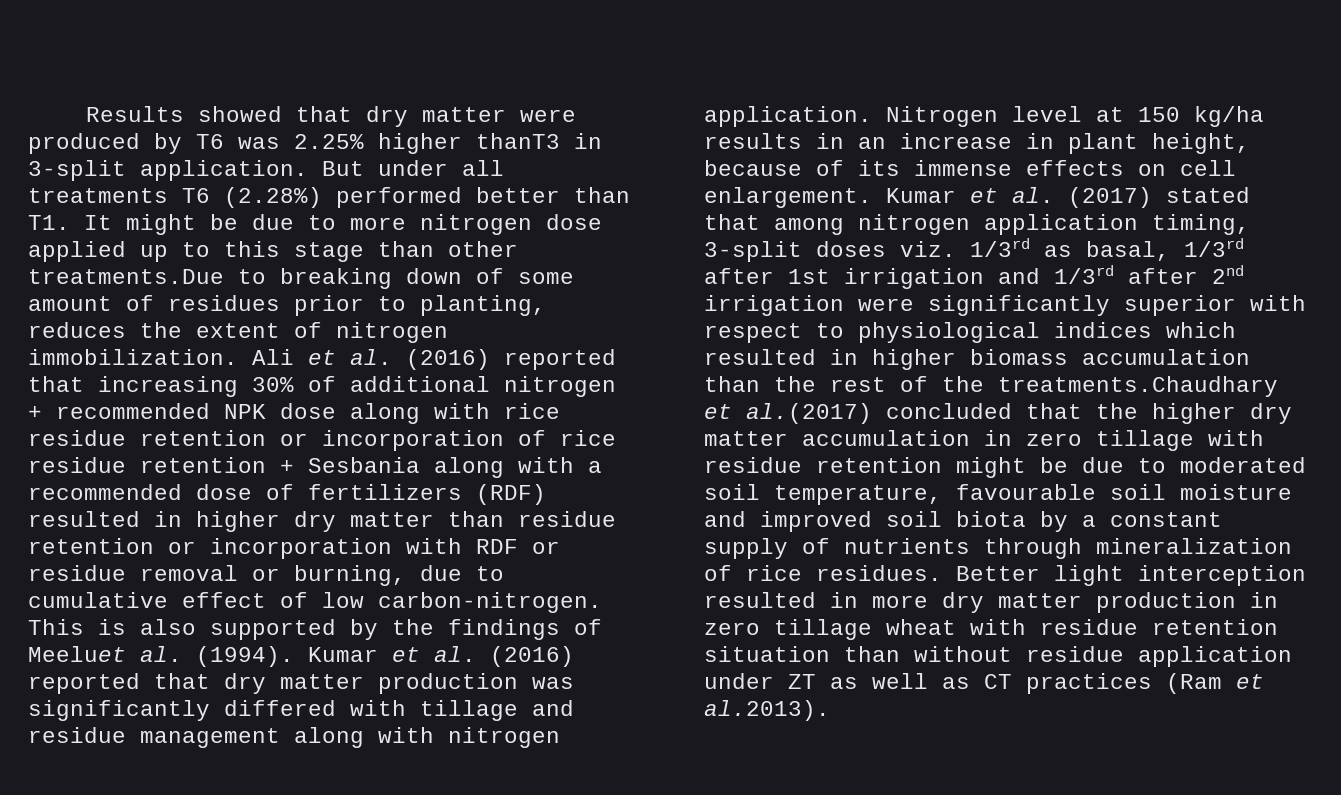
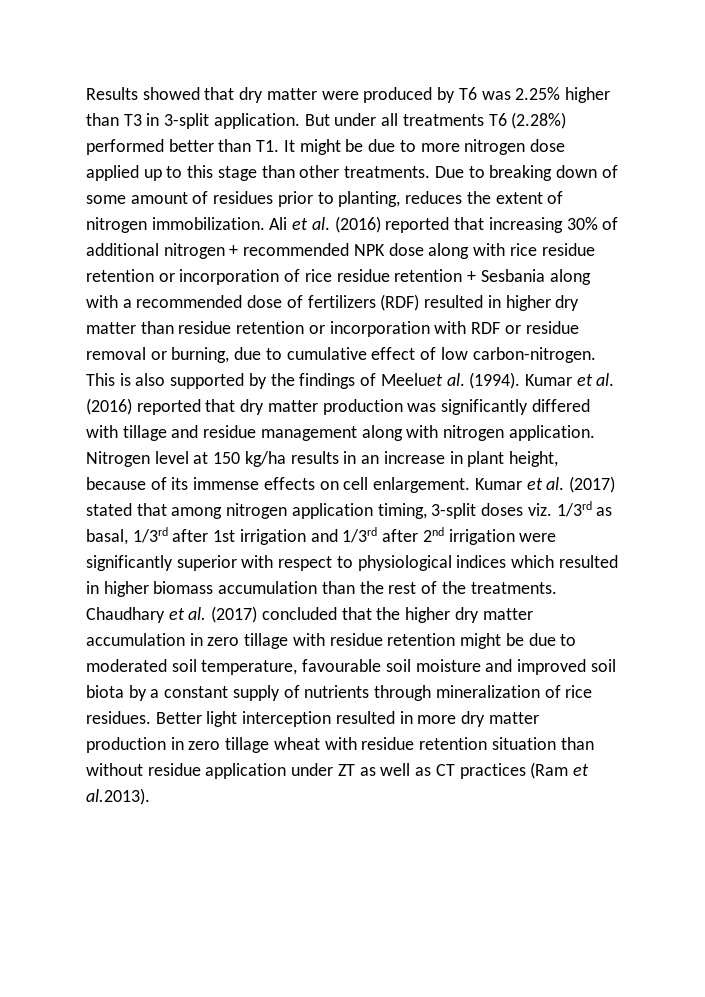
[476,133,560,149] thanT3 -> [86,113,142,126] than T3
[28,269,224,284] treatments.Due -> [344,166,464,178] treatments. Due
[998,376,1278,397] [704,403,872,424] treatments.Chaudhary et al.(2017) -> [470,582,557,594] [86,606,258,623] treatments. Chaudhary et al. (2017)

